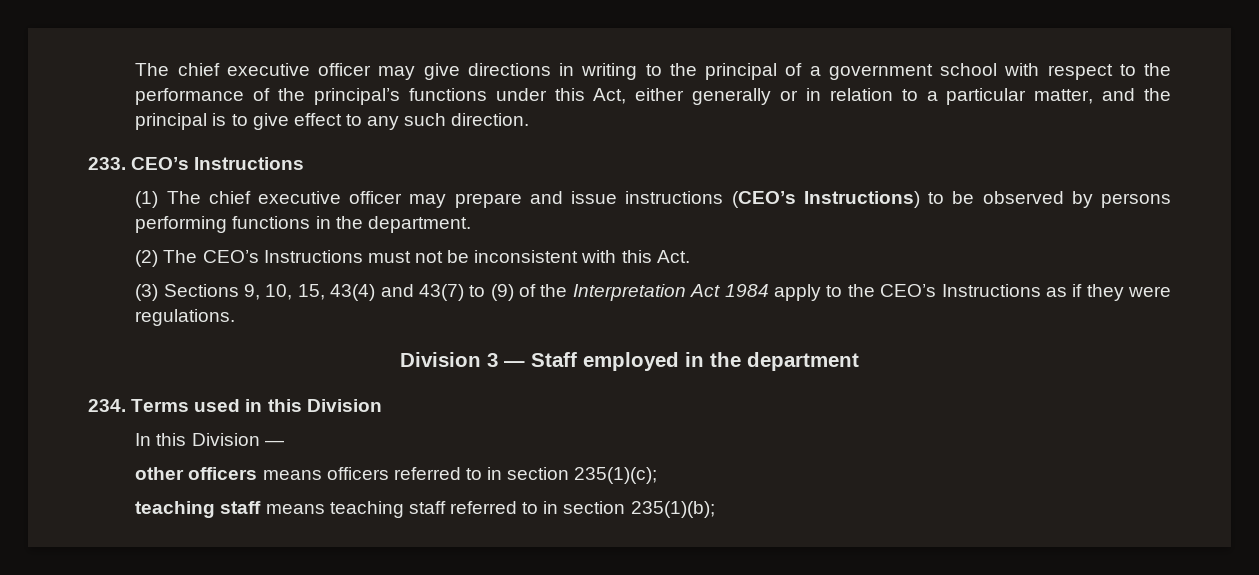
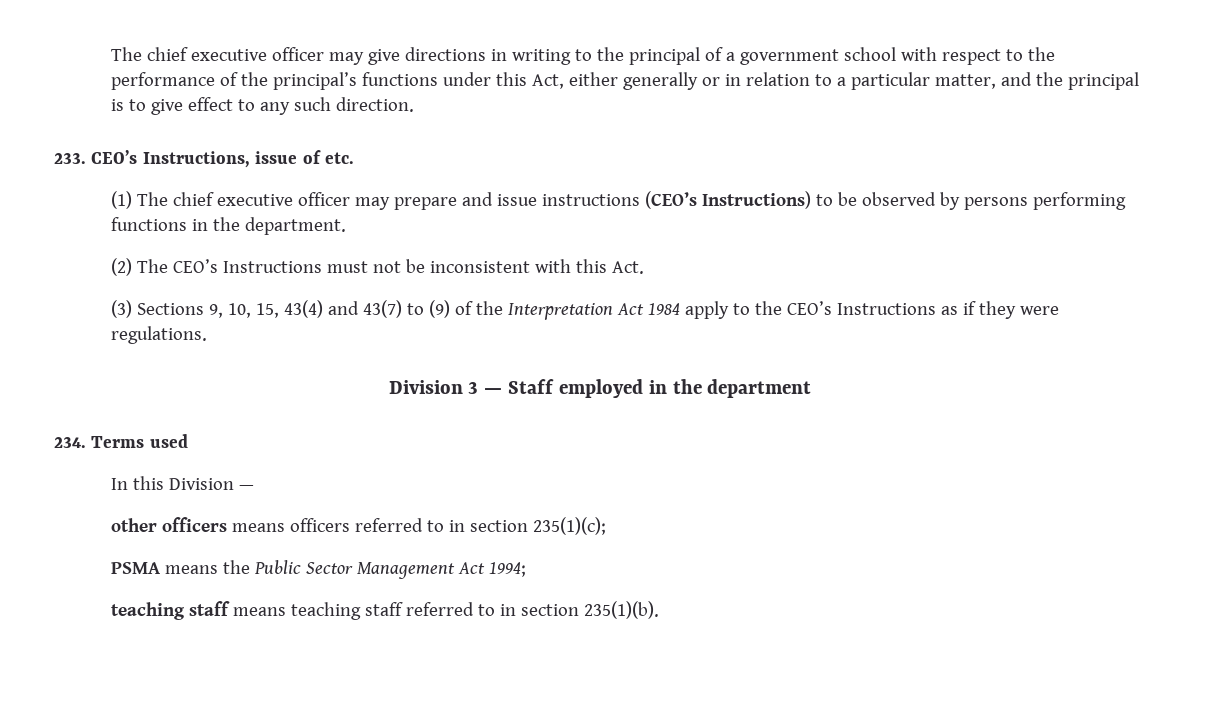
[194,157,305,170] Instructions -> [142,150,354,168] Instructions, issue of etc.
[245,399,382,412] in this Division -> (188, 441) none
(658, 475) none -> [111,560,527,579] // PSMA means the Public Sector Management Act 1994;
[630,501,715,518] 235(1)(b); -> [584,601,660,619] 235(1)(b).

